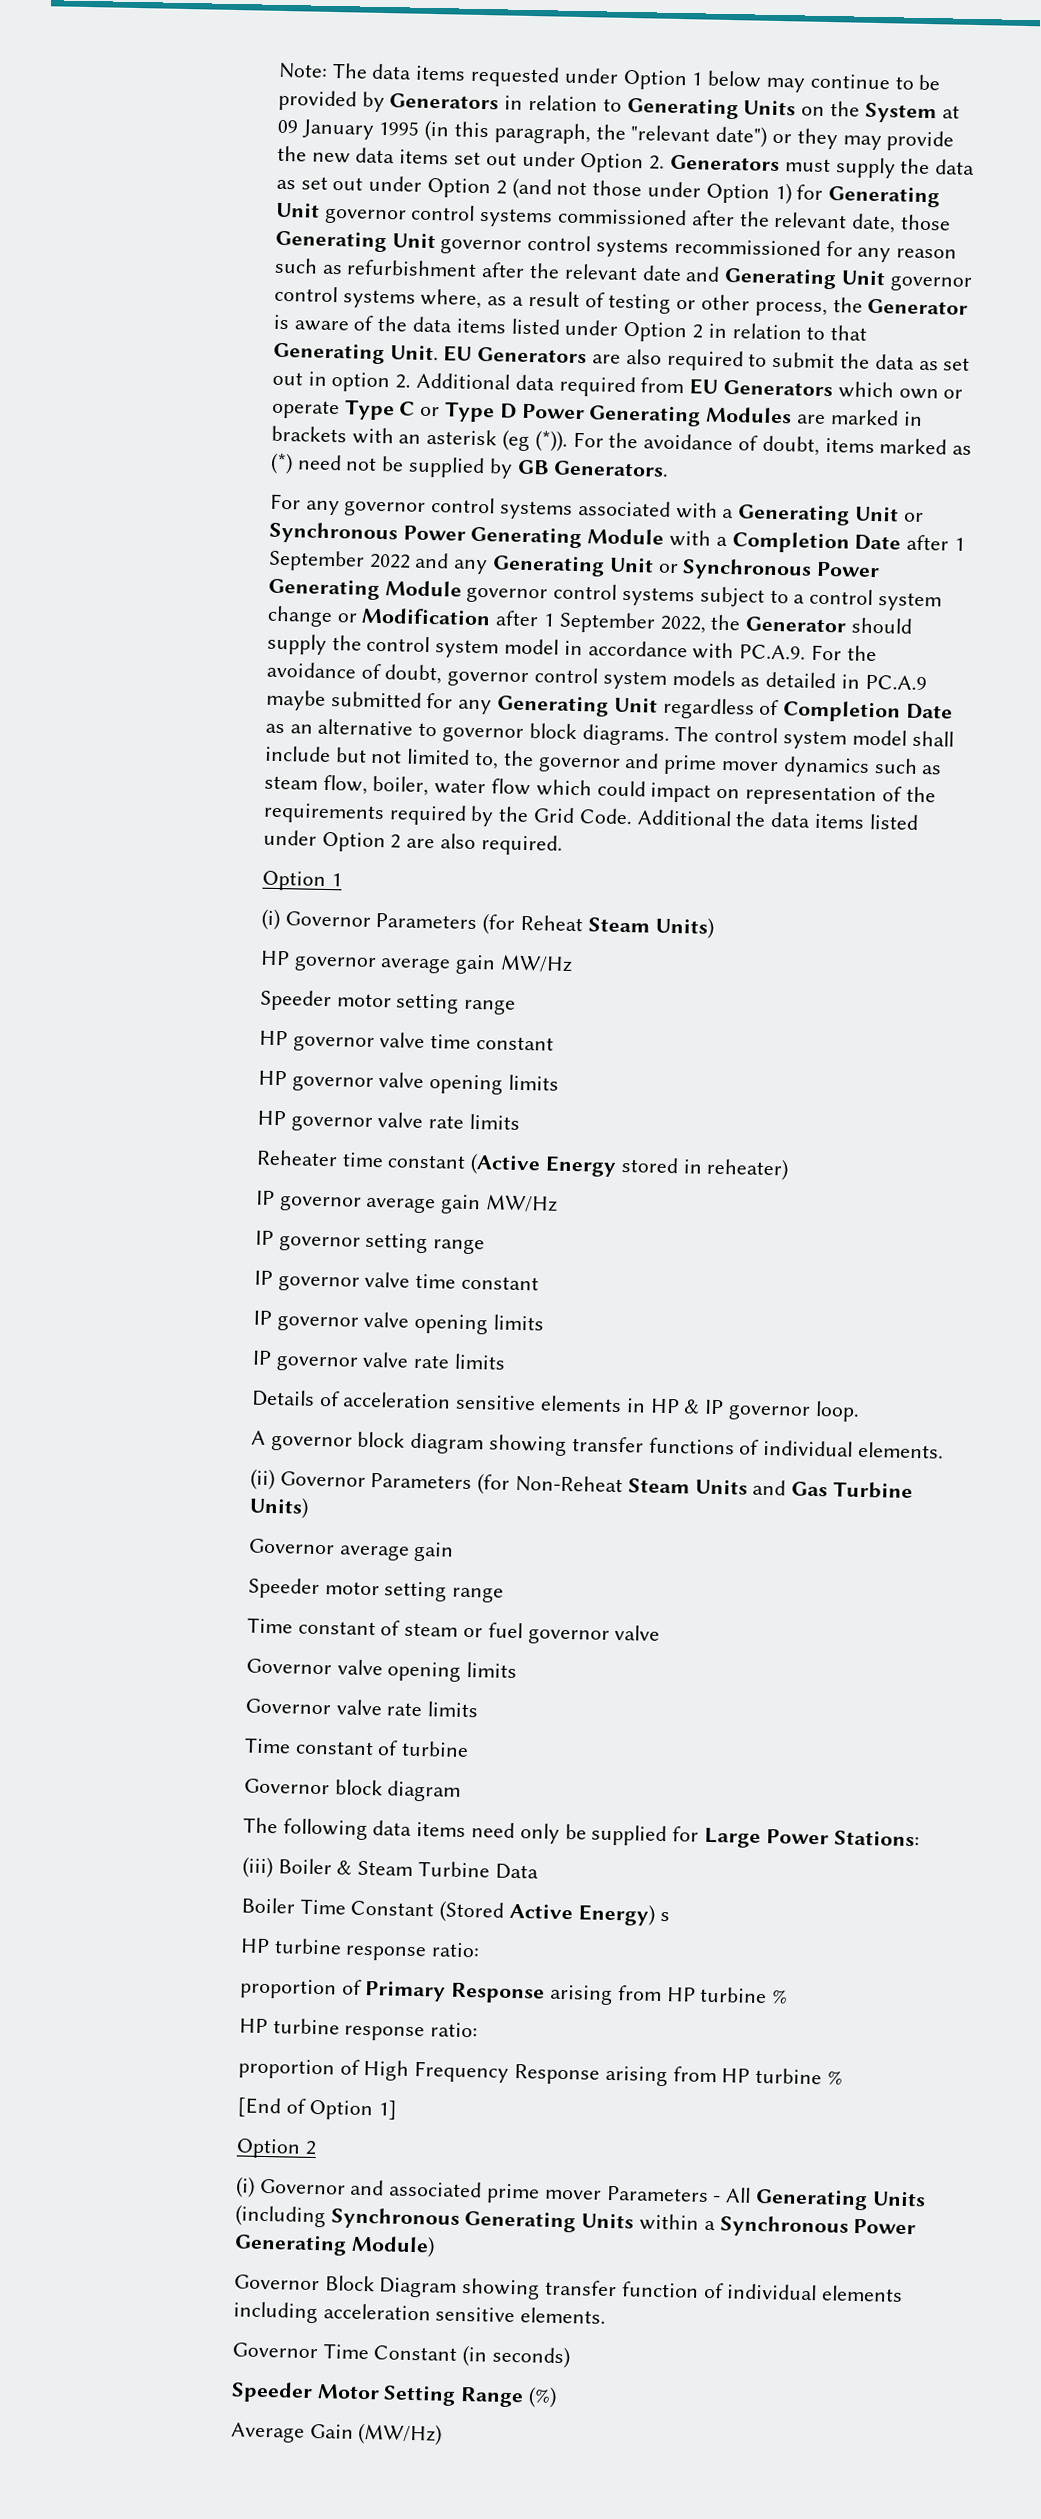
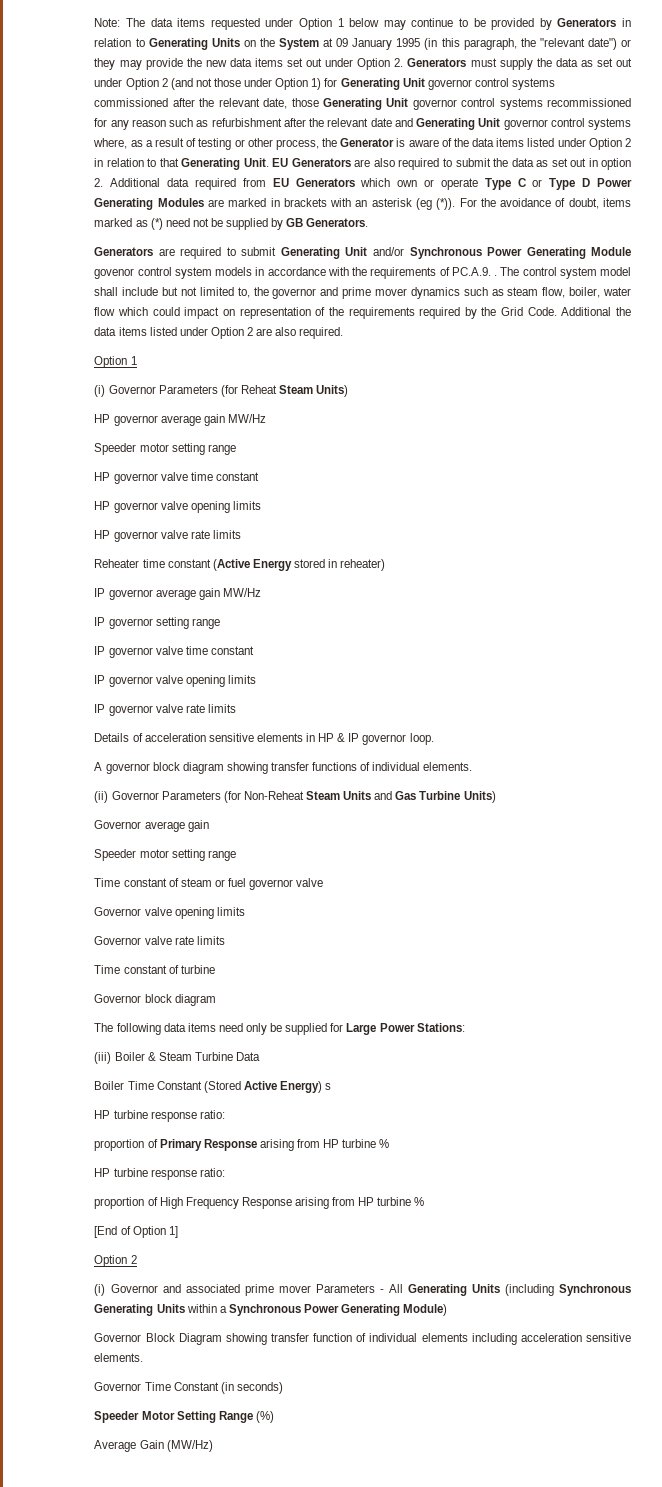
[269,493,924,526] [268,521,966,554] [267,549,881,581] [267,578,943,612] [266,605,914,634] [266,633,877,662] [265,661,927,691] [265,689,954,723] [264,718,670,746] For any governor control systems associated with a Generating Unit or Synchronous Power Generating Module with a Completion Date after 1 September 2022 and any Generating Unit or Synchronous Power Generating Module governor control systems subject to a control system change or Modification after 1 September 2022, the Generator should supply the control system model in accordance with PC.A.9. For the avoidance of doubt, governor control system models as detailed in PC.A.9 maybe submitted for any Generating Unit regardless of Completion Date as an alternative to governor block diagrams. -> [94,247,631,259] [94,267,498,279] Generators are required to submit Generating Unit and/or Synchronous Power Generating Module govenor control system models in accordance with the requirements of PC.A.9. .

